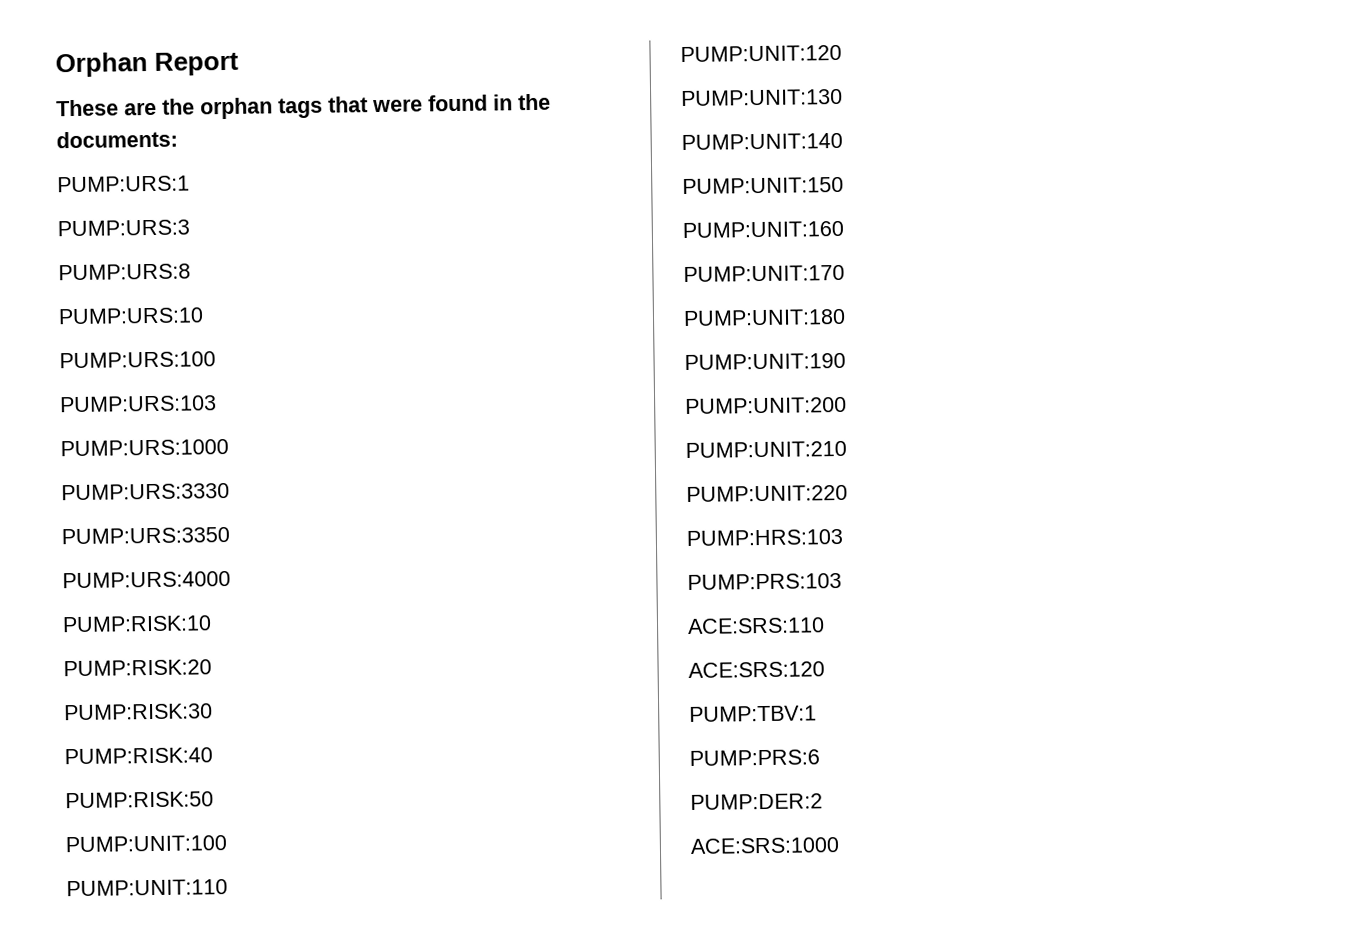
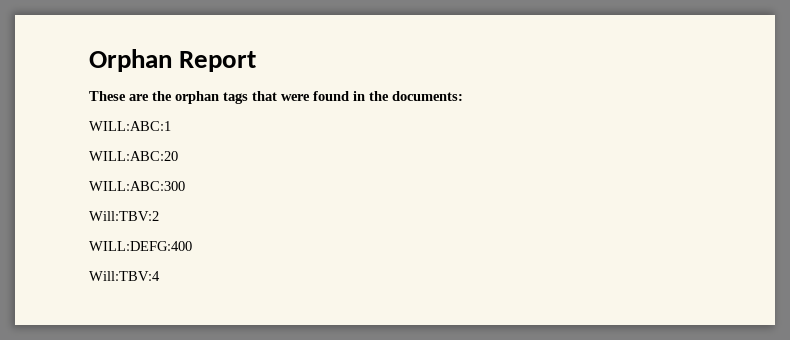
[57,175,190,193] [57,219,190,237] [58,263,191,281] [58,307,204,325] [59,351,216,369] [59,395,217,413] [60,438,229,457] [61,482,230,501] [61,526,230,545] [62,570,231,589] [62,615,212,633] [63,659,212,677] [64,703,213,721] [64,747,213,765] [65,791,214,809] [65,835,227,853] [66,879,228,897] [680,44,842,63] [681,88,843,107] [681,132,843,151] [682,176,844,195] [682,220,844,239] [683,264,845,283] [683,308,846,327] [684,352,846,371] [685,396,847,415] [685,440,847,459] [686,484,848,502] [686,528,843,546] [687,572,842,590] [687,617,825,634] [688,661,825,678] [689,705,817,722] [689,749,820,766] [690,793,823,810] [690,837,840,854] PUMP:URS:1 // PUMP:URS:3 // PUMP:URS:8 // PUMP:URS:10 // PUMP:URS:100 // PUMP:URS:103 // PUMP:URS:1000 // PUMP:URS:3330 // PUMP:URS:3350 // PUMP:URS:4000 // PUMP:RISK:10 // PUMP:RISK:20 // PUMP:RISK:30 // PUMP:RISK:40 // PUMP:RISK:50 // PUMP:UNIT:100 // PUMP:UNIT:110 // PUMP:UNIT:120 // PUMP:UNIT:130 // PUMP:UNIT:140 // PUMP:UNIT:150 // PUMP:UNIT:160 // PUMP:UNIT:170 // PUMP:UNIT:180 // PUMP:UNIT:190 // PUMP:UNIT:200 // PUMP:UNIT:210 // PUMP:UNIT:220 // PUMP:HRS:103 // PUMP:PRS:103 // ACE:SRS:110 // ACE:SRS:120 // PUMP:TBV:1 // PUMP:PRS:6 // PUMP:DER:2 // ACE:SRS:1000 -> [89,121,171,131] [89,151,178,161] [89,181,185,191] [89,211,159,221] [89,241,192,251] [89,271,160,281] WILL:ABC:1 // WILL:ABC:20 // WILL:ABC:300 // Will:TBV:2 // WILL:DEFG:400 // Will:TBV:4

